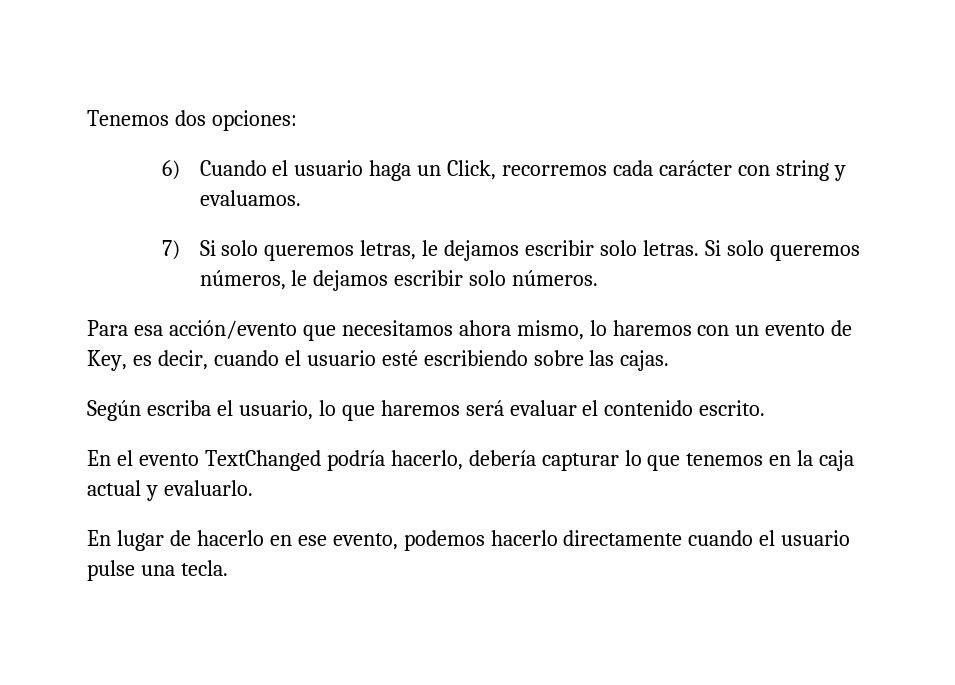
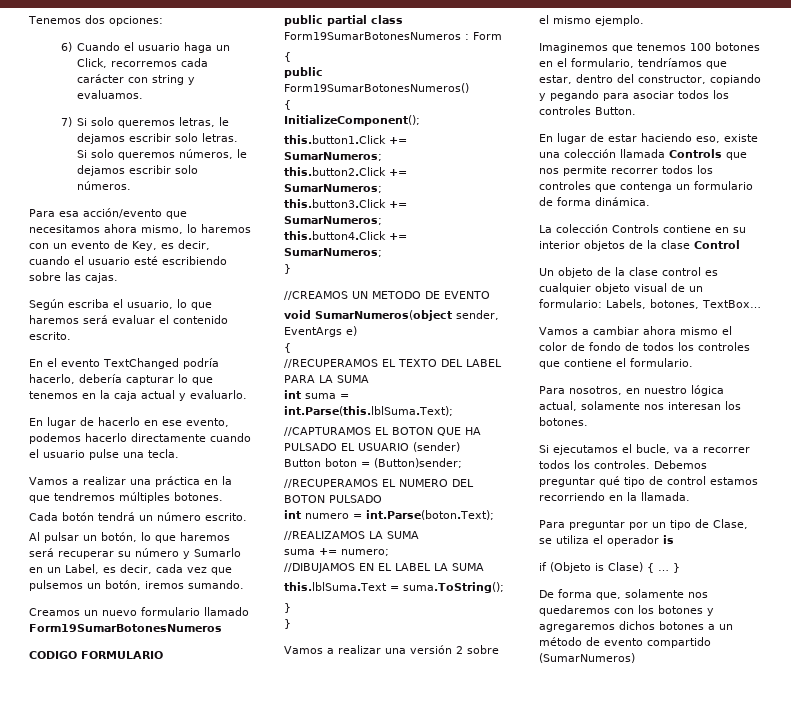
(228, 568) none -> [29,476,232,487] [29,492,223,503] [29,512,247,521] [29,532,230,543] [29,548,241,559] [29,564,232,575] [29,580,244,591] [29,607,249,616] [29,624,222,632] [29,651,163,659] [284,15,403,26] [284,32,502,40] [284,52,291,62] [284,67,323,78] [284,83,469,93] [284,100,291,110] [284,115,420,126] [284,135,407,144] [284,152,382,161] [284,167,407,176] [284,184,382,193] [284,199,407,208] [284,216,382,225] [284,231,407,240] [284,248,382,257] [284,264,291,274] [284,291,490,300] [284,310,499,321] [284,326,357,337] [284,343,291,353] [284,359,502,368] [284,375,369,383] [284,390,349,399] [284,406,453,416] [284,427,481,436] [284,442,460,452] [284,458,462,468] [284,479,474,488] [284,495,382,503] [284,510,494,520] [284,531,419,540] [284,548,389,556] [284,563,484,573] [284,582,504,593] [284,603,291,613] [284,619,291,629] [284,645,499,654] [539,15,644,26] [539,42,760,53] [539,58,727,69] [539,74,761,85] [539,90,729,101] [539,106,636,115] [539,133,758,144] [539,149,747,160] [539,165,713,176] [539,181,753,192] [539,197,650,206] [539,224,746,233] [539,240,740,251] [539,267,718,278] [539,283,703,294] [539,299,761,309] [539,326,732,335] [539,342,750,351] [539,358,693,369] [539,385,724,396] [539,401,741,411] [539,417,588,426] [539,444,750,455] [539,460,707,469] [539,476,758,487] [539,492,690,501] [539,519,748,530] [539,535,674,546] [539,562,680,573] [539,589,708,600] [539,605,714,616] [539,621,733,632] [539,637,711,648] [539,653,635,663] // Vamos a realizar una práctica en la que tendremos múltiples botones. // Cada botón tendrá un número escrito. // Al pulsar un botón, lo que haremos será recuperar su número y Sumarlo en un Label, es decir, cada vez que pulsemos un botón, iremos sumando. // Creamos un nuevo formulario llamado Form19SumarBotonesNumeros // CODIGO FORMULARIO // public partial class Form19SumarBotonesNumeros : Form // { // public Form19SumarBotonesNumeros() // { // InitializeComponent(); // this.button1.Click += SumarNumeros; // this.button2.Click += SumarNumeros; // this.button3.Click += SumarNumeros; // this.button4.Click += SumarNumeros; // } // //CREAMOS UN METODO DE EVENTO // void SumarNumeros(object sender, EventArgs e) // { // //RECUPERAMOS EL TEXTO DEL LABEL PARA LA SUMA // int suma = int.Parse(this.lblSuma.Text); // //CAPTURAMOS EL BOTON QUE HA PULSADO EL USUARIO (sender) // Button boton = (Button)sender; // //RECUPERAMOS EL NUMERO DEL BOTON PULSADO // int numero = int.Parse(boton.Text); // //REALIZAMOS LA SUMA // suma += numero; // //DIBUJAMOS EN EL LABEL LA SUMA // this.lblSuma.Text = suma.ToString(); // } // } // Vamos a realizar una versión 2 sobre el mismo ejemplo. // Imaginemos que tenemos 100 botones en el formulario, tendríamos que estar, dentro del constructor, copiando y pegando para asociar todos los controles Button. // En lugar de estar haciendo eso, existe una colección llamada Controls que nos permite recorrer todos los controles que contenga un formulario de forma dinámica. // La colección Controls contiene en su interior objetos de la clase Control // Un objeto de la clase control es cualquier objeto visual de un formulario: Labels, botones, TextBox… // Vamos a cambiar ahora mismo el color de fondo de todos los controles que contiene el formulario. // Para nosotros, en nuestro lógica actual, solamente nos interesan los botones. // Si ejecutamos el bucle, va a recorrer todos los controles. Debemos preguntar qué tipo de control estamos recorriendo en la llamada. // Para preguntar por un tipo de Clase, se utiliza el operador is // if (Objeto is Clase) { … } // De forma que, solamente nos quedaremos con los botones y agregaremos dichos botones a un método de evento compartido (SumarNumeros)

